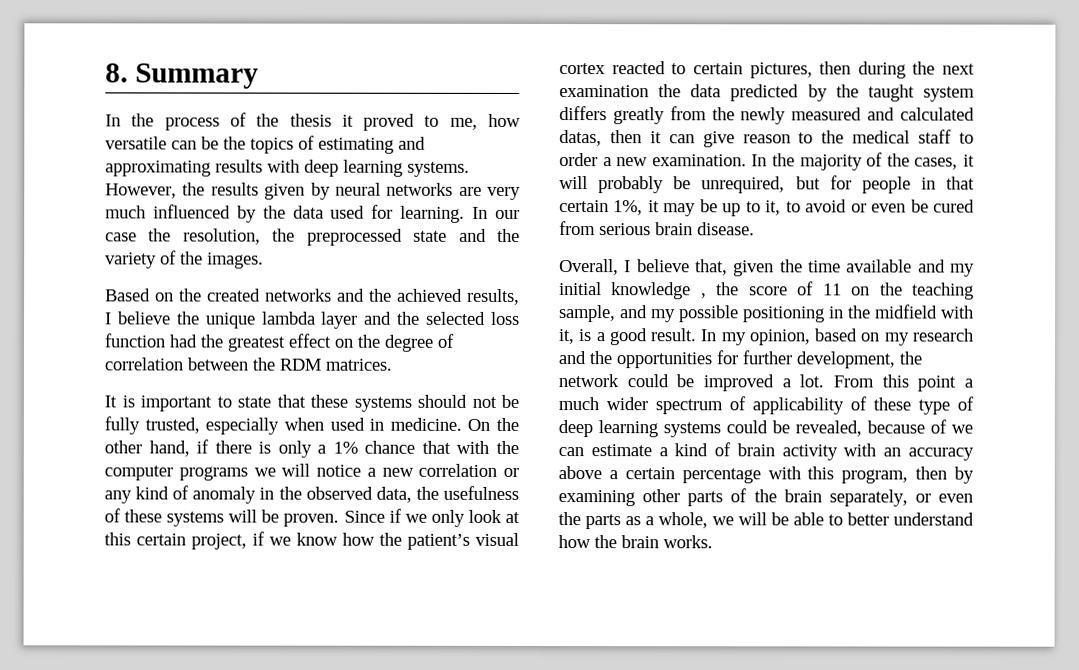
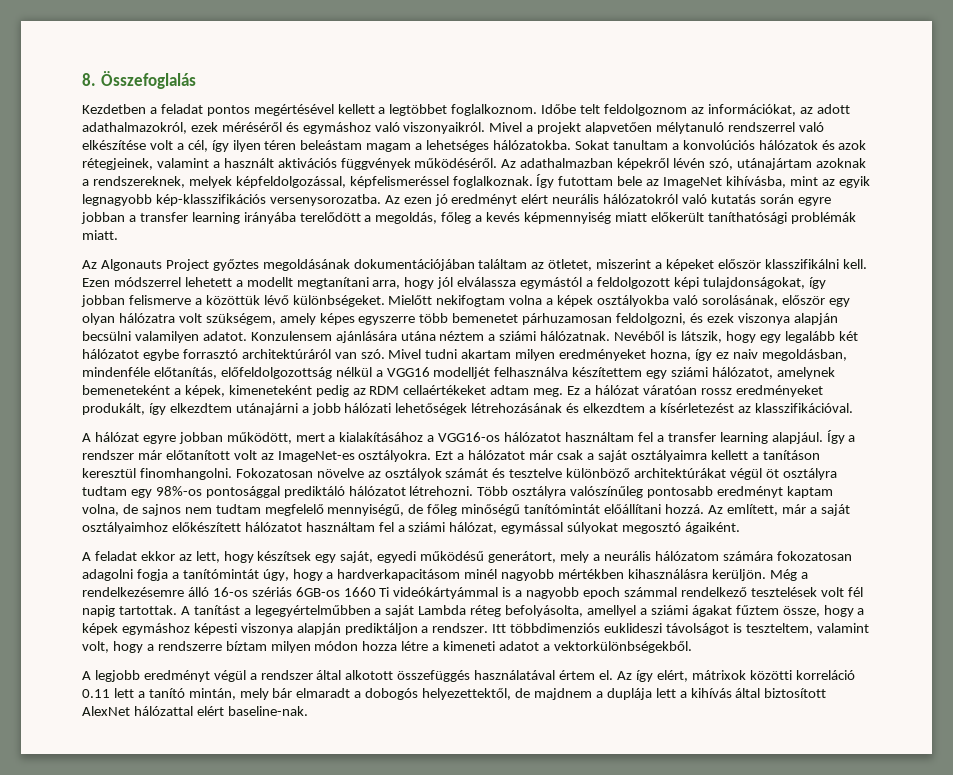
[134,63,259,89] [105,112,521,131] [105,135,426,154] [105,159,470,177] [105,182,521,200] [105,204,521,223] [105,228,520,246] [105,250,264,269] [105,288,520,305] [105,311,520,329] [104,333,455,352] [104,357,392,371] [104,394,519,412] [104,416,519,435] [104,439,519,458] [104,463,519,481] [104,485,519,504] [104,508,520,527] [104,531,519,550] [559,61,975,79] [559,84,975,102] [559,106,975,125] [559,129,974,148] [559,152,976,171] [559,175,975,194] [559,199,975,217] [559,221,755,236] [559,259,975,277] [559,281,975,300] [559,304,974,323] [558,328,974,346] [558,350,922,369] [558,374,973,392] [558,396,974,415] [558,419,973,438] [558,442,974,461] [558,466,974,484] [558,488,973,507] [558,512,974,530] [558,535,713,549] Summary // In the process of the thesis it proved to me, how versatile can be the topics of estimating and approximating results with deep learning systems. However, the results given by neural networks are very much influenced by the data used for learning. In our case the resolution, the preprocessed state and the variety of the images. // Based on the created networks and the achieved results, I believe the unique lambda layer and the selected loss function had the greatest effect on the degree of correlation between the RDM matrices. // It is important to state that these systems should not be fully trusted, especially when used in medicine. On the other hand, if there is only a 1% chance that with the computer programs we will notice a new correlation or any kind of anomaly in the observed data, the usefulness of these systems will be proven. Since if we only look at this certain project, if we know how the patient’s visual cortex reacted to certain pictures, then during the next examination the data predicted by the taught system differs greatly from the newly measured and calculated datas, then it can give reason to the medical staff to order a new examination. In the majority of the cases, it will probably be unrequired, but for people in that certain 1%, it may be up to it, to avoid or even be cured from serious brain disease. // Overall, I believe that, given the time available and my initial knowledge , the score of 11 on the teaching sample, and my possible positioning in the midfield with it, is a good result. In my opinion, based on my research and the opportunities for further development, the network could be improved a lot. From this point a much wider spectrum of applicability of these type of deep learning systems could be revealed, because of we can estimate a kind of brain activity with an accuracy above a certain percentage with this program, then by examining other parts of the brain separately, or even the parts as a whole, we will be able to better understand how the brain works. -> [100,71,196,89] [82,104,850,116] [82,122,824,134] [82,140,867,152] [82,158,866,170] [82,174,870,188] [82,194,831,206] [81,212,856,224] [82,230,118,240] [82,259,867,271] [82,277,826,289] [81,295,850,307] [82,313,838,325] [82,331,858,343] [82,349,847,361] [82,367,835,379] [82,385,823,397] [82,403,853,415] [82,430,856,444] [82,450,820,462] [82,468,837,480] [82,486,833,498] [82,504,850,516] [82,522,741,534] [82,551,852,563] [82,569,808,581] [82,587,863,599] [82,605,865,617] [82,623,869,635] [82,641,692,653] [82,670,855,682] [82,688,827,700] [82,706,308,716] Összefoglalás // Kezdetben a feladat pontos megértésével kellett a legtöbbet foglalkoznom. Időbe telt feldolgoznom az információkat, az adott adathalmazokról, ezek méréséről és egymáshoz való viszonyaikról. Mivel a projekt alapvetően mélytanuló rendszerrel való elkészítése volt a cél, így ilyen téren beleástam magam a lehetséges hálózatokba. Sokat tanultam a konvolúciós hálózatok és azok rétegjeinek, valamint a használt aktivációs függvények működéséről. Az adathalmazban képekről lévén szó, utánajártam azoknak a rendszereknek, melyek képfeldolgozással, képfelismeréssel foglalkoznak. Így futottam bele az ImageNet kihívásba, mint az egyik legnagyobb kép-klasszifikációs versenysorozatba. Az ezen jó eredményt elért neurális hálózatokról való kutatás során egyre jobban a transfer learning irányába terelődött a megoldás, főleg a kevés képmennyiség miatt előkerült taníthatósági problémák miatt. // Az Algonauts Project győztes megoldásának dokumentációjában találtam az ötletet, miszerint a képeket először klasszifikálni kell. Ezen módszerrel lehetett a modellt megtanítani arra, hogy jól elválassza egymástól a feldolgozott képi tulajdonságokat, így jobban felismerve a közöttük lévő különbségeket. Mielőtt nekifogtam volna a képek osztályokba való sorolásának, először egy olyan hálózatra volt szükségem, amely képes egyszerre több bemenetet párhuzamosan feldolgozni, és ezek viszonya alapján becsülni valamilyen adatot. Konzulensem ajánlására utána néztem a sziámi hálózatnak. Nevéből is látszik, hogy egy legalább két hálózatot egybe forrasztó architektúráról van szó. Mivel tudni akartam milyen eredményeket hozna, így ez naiv megoldásban, mindenféle előtanítás, előfeldolgozottság nélkül a VGG16 modelljét felhasználva készítettem egy sziámi hálózatot, amelynek bemeneteként a képek, kimeneteként pedig az RDM cellaértékeket adtam meg. Ez a hálózat váratóan rossz eredményeket produkált, így elkezdtem utánajárni a jobb hálózati lehetőségek létrehozásának és elkezdtem a kísérletezést az klasszifikációval. // A hálózat egyre jobban működött, mert a kialakításához a VGG16-os hálózatot használtam fel a transfer learning alapjául. Így a rendszer már előtanított volt az ImageNet-es osztályokra. Ezt a hálózatot már csak a saját osztályaimra kellett a tanításon keresztül finomhangolni. Fokozatosan növelve az osztályok számát és tesztelve különböző architektúrákat végül öt osztályra tudtam egy 98%-os pontosággal prediktáló hálózatot létrehozni. Több osztályra valószínűleg pontosabb eredményt kaptam volna, de sajnos nem tudtam megfelelő mennyiségű, de főleg minőségű tanítómintát előállítani hozzá. Az említett, már a saját osztályaimhoz előkészített hálózatot használtam fel a sziámi hálózat, egymással súlyokat megosztó ágaiként. // A feladat ekkor az lett, hogy készítsek egy saját, egyedi működésű generátort, mely a neurális hálózatom számára fokozatosan adagolni fogja a tanítómintát úgy, hogy a hardverkapacitásom minél nagyobb mértékben kihasználásra kerüljön. Még a rendelkezésemre álló 16-os szériás 6GB-os 1660 Ti videókártyámmal is a nagyobb epoch számmal rendelkező tesztelések volt fél napig tartottak. A tanítást a legegyértelműbben a saját Lambda réteg befolyásolta, amellyel a sziámi ágakat fűztem össze, hogy a képek egymáshoz képesti viszonya alapján prediktáljon a rendszer. Itt többdimenziós euklideszi távolságot is teszteltem, valamint volt, hogy a rendszerre bíztam milyen módon hozza létre a kimeneti adatot a vektorkülönbségekből. // A legjobb eredményt végül a rendszer által alkotott összefüggés használatával értem el. Az így elért, mátrixok közötti korreláció 0.11 lett a tanító mintán, mely bár elmaradt a dobogós helyezettektől, de majdnem a duplája lett a kihívás által biztosított AlexNet hálózattal elért baseline-nak.

